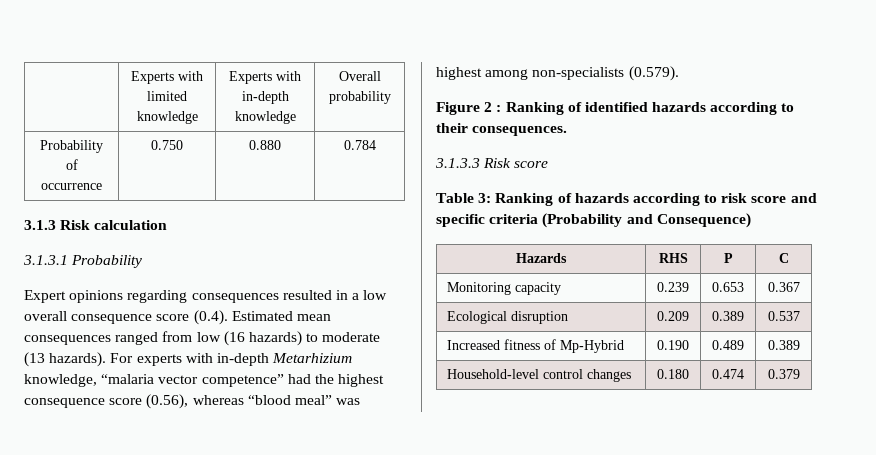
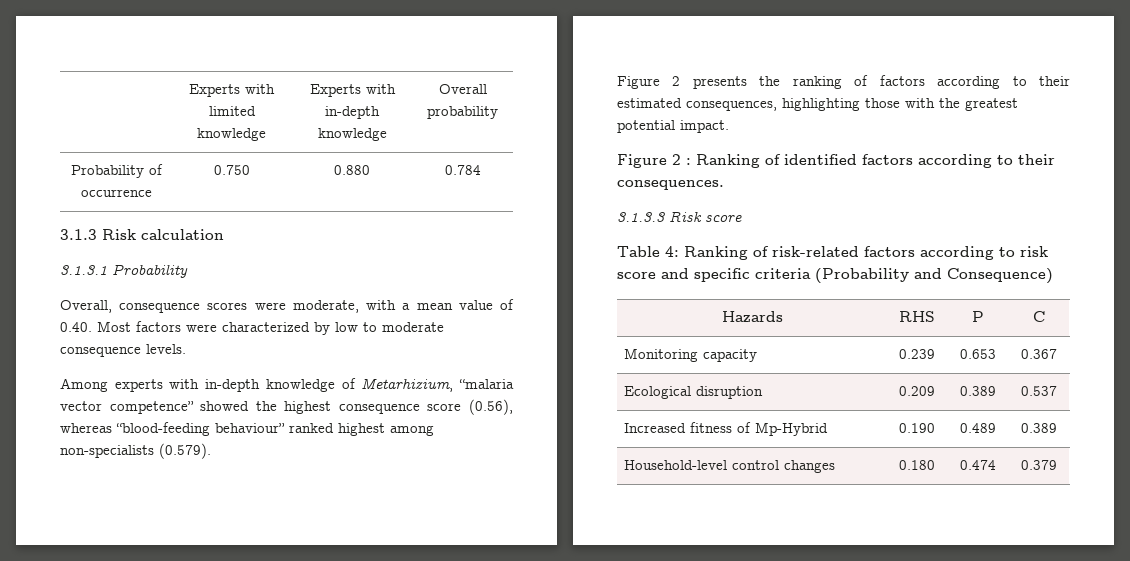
[24,290,388,303] [24,310,331,325] [24,331,381,346] [24,352,353,367] [24,374,97,387] Expert opinions regarding consequences resulted in a low overall consequence score (0.4). Estimated mean consequences ranged from low (16 hazards) to moderate (13 hazards). For experts with in-depth Metarhizium knowledge, -> [60,299,514,313] [60,321,444,335] [60,344,186,357] [60,378,454,392] Overall, consequence scores were moderate, with a mean value of 0.40. Most factors were characterized by low to moderate consequence levels. // Among experts with in-depth knowledge of Metarhizium,
[287,374,311,384] had -> [200,401,250,411] showed
[247,395,361,405] “blood meal” was -> [116,422,334,436] “blood-feeding behaviour” ranked
(679, 73) none -> [617,75,1070,89] [617,98,1018,111] [617,120,729,133] // Figure 2 presents the ranking of factors according to their estimated consequences, highlighting those with the greatest potential impact.
[652,102,707,112] hazards -> [862,154,913,165] factors
[478,193,629,206] 3: Ranking of hazards -> [665,246,915,260] 4: Ranking of risk-related factors

